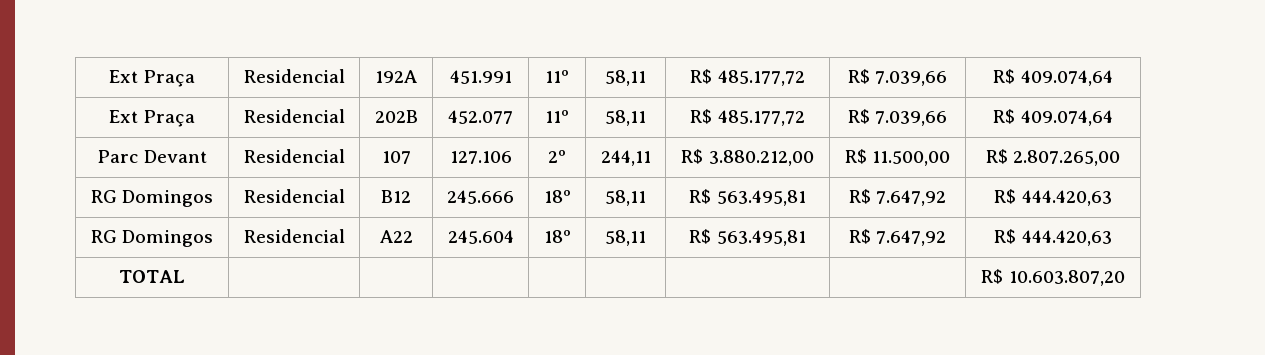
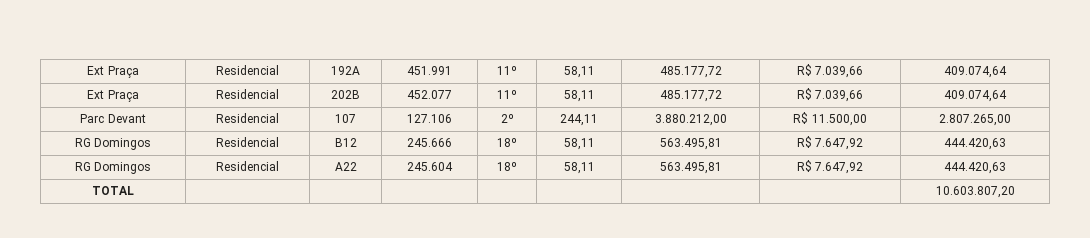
[690,69,805,86] [847,69,948,86] [993,69,1016,84] R$ 485.177,72 | R$ 7.039,66 | R$ -> [659,66,722,78] [796,64,864,78] 485.177,72 | R$ 7.039,66 |
[690,109,805,126] [847,109,948,126] [993,109,1016,124] R$ 485.177,72 | R$ 7.039,66 | R$ -> [659,90,722,102] [796,88,864,102] 485.177,72 | R$ 7.039,66 |
[681,149,704,164] R$ -> (598, 120) none
[985,149,1008,164] R$ -> (867, 120) none
[689,189,806,206] [848,189,947,206] [994,189,1017,204] R$ 563.495,81 | R$ 7.647,92 | R$ -> [659,138,722,150] [796,136,864,150] 563.495,81 | R$ 7.647,92 |
[689,229,806,246] [848,229,947,246] [994,229,1017,244] R$ 563.495,81 | R$ 7.647,92 | R$ -> [659,162,722,174] [796,160,864,174] 563.495,81 | R$ 7.647,92 |
[981,269,1004,284] R$ -> (134, 190) none

